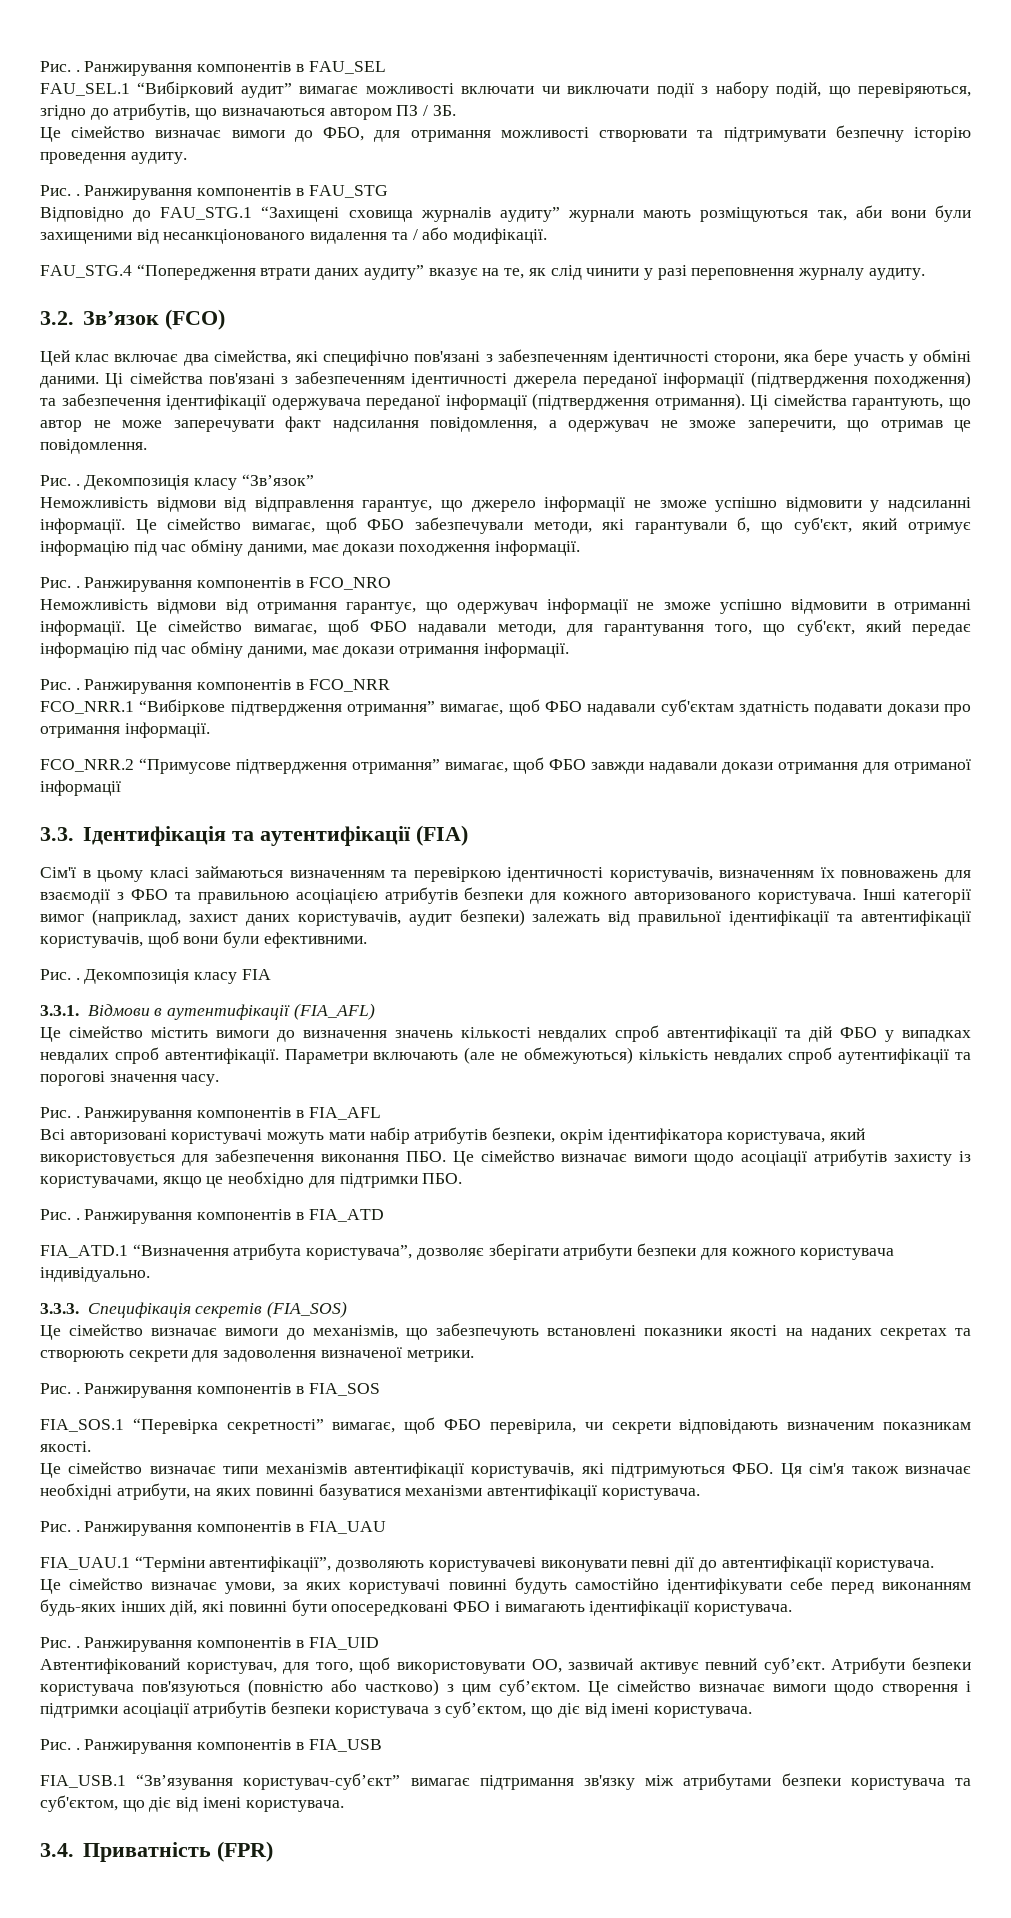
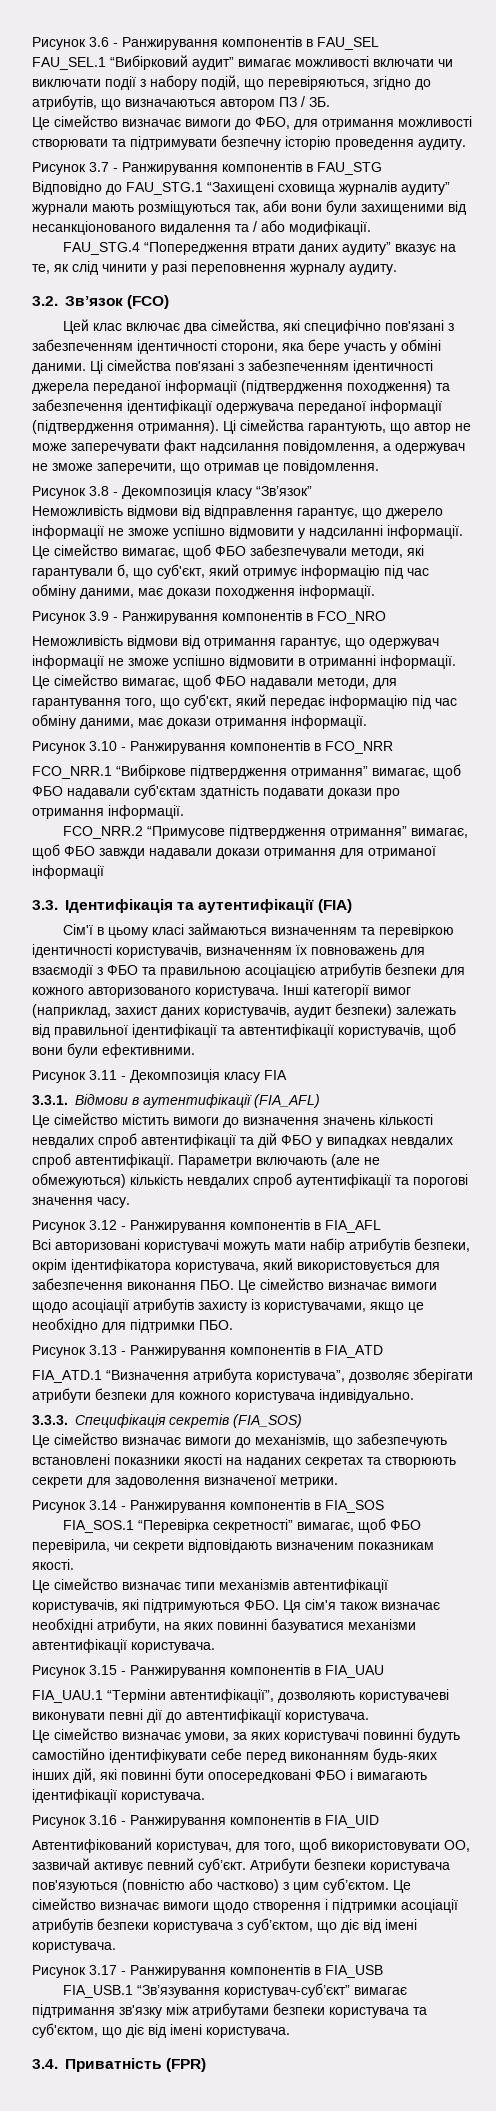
[40,61,80,72] Рис. . -> [32,37,118,50] Рисунок 3.6 -
[40,185,80,196] Рис. . -> [32,162,118,175] Рисунок 3.7 -
[40,475,80,486] Рис. . -> [32,486,118,499] Рисунок 3.8 -
[40,577,80,588] Рис. . -> [32,611,118,624] Рисунок 3.9 -
[40,679,80,690] Рис. . -> [32,741,126,754] Рисунок 3.10 -
[40,969,80,980] Рис. . -> [32,1070,126,1083] Рисунок 3.11 -
[40,1107,80,1118] Рис. . -> [32,1220,126,1233] Рисунок 3.12 -
[40,1209,80,1220] Рис. . -> [32,1345,126,1358] Рисунок 3.13 -
[40,1383,80,1394] Рис. . -> [32,1500,126,1513] Рисунок 3.14 -
[40,1521,80,1532] Рис. . -> [32,1665,126,1678] Рисунок 3.15 -
[40,1637,80,1648] Рис. . -> [32,1815,126,1828] Рисунок 3.16 -
[40,1739,80,1750] Рис. . -> [32,1965,126,1978] Рисунок 3.17 -

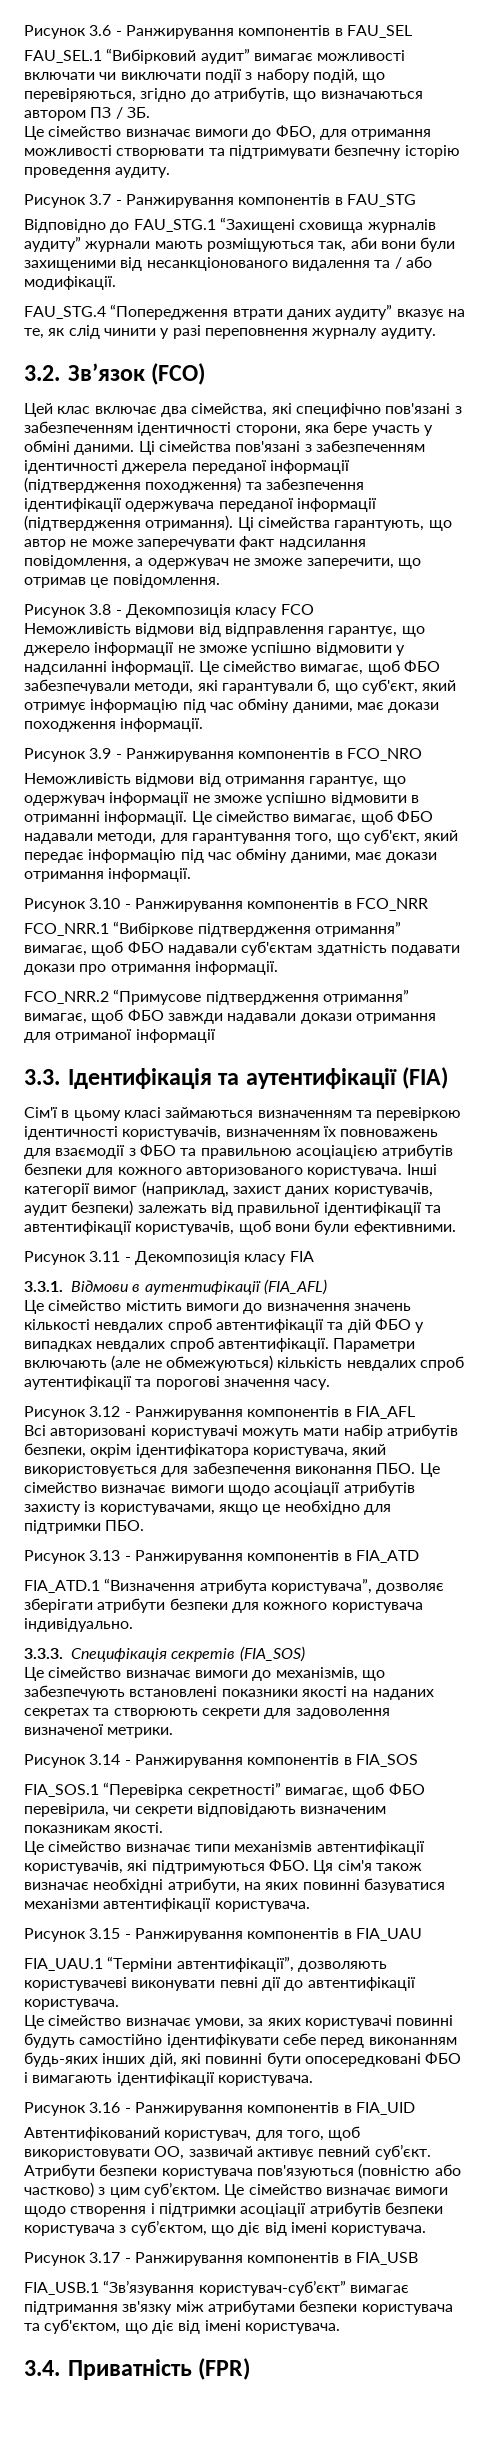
[256,486,312,496] “Зв’язок” -> [280,604,314,615] FCO

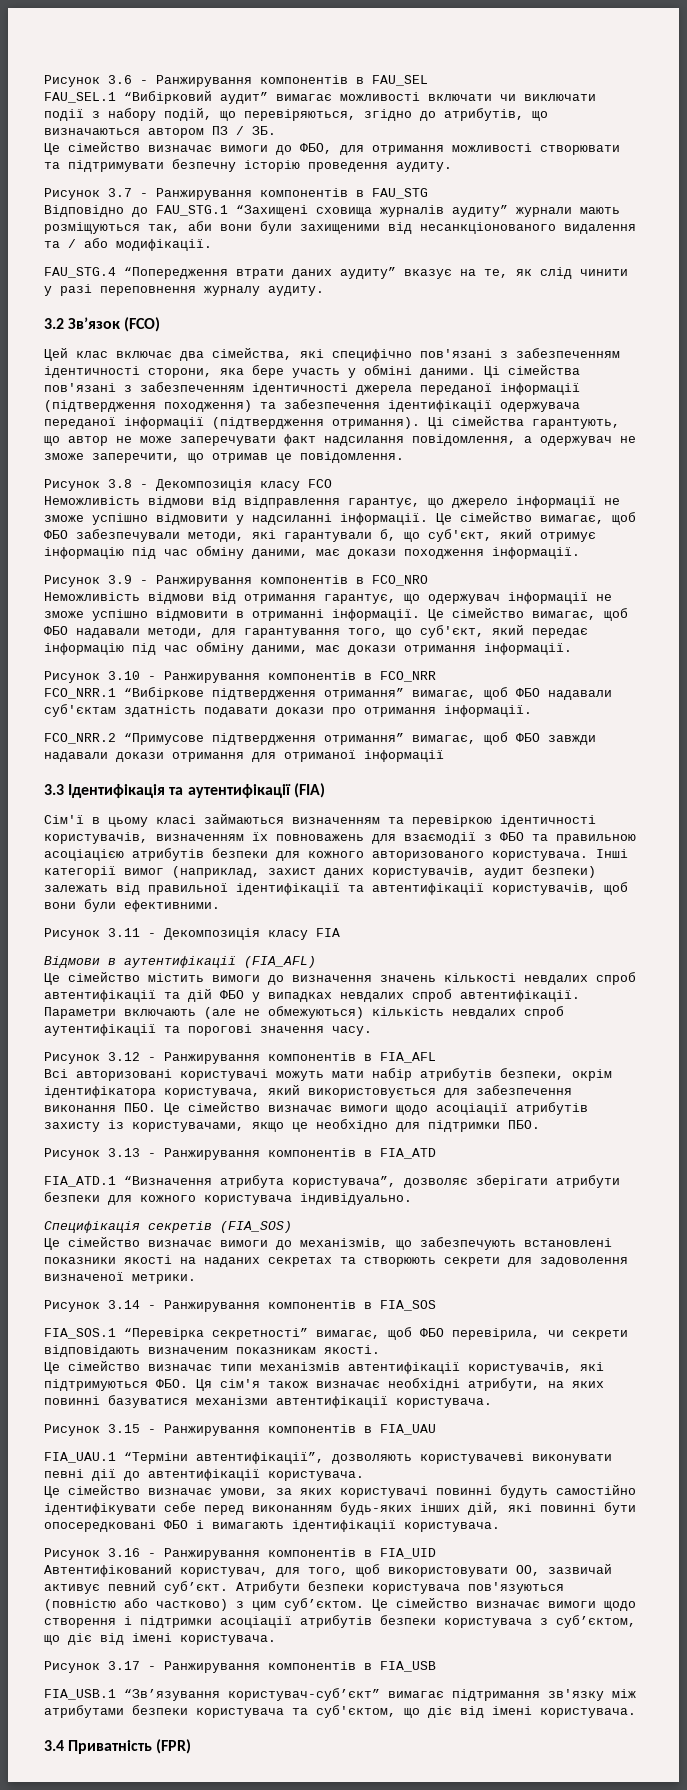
[24,365,60,381] 3.2. -> [44,318,64,329] 3.2
[24,1069,60,1085] 3.3. -> [44,784,64,795] 3.3
[24,1281,63,1292] 3.3.1. -> (340, 932) none
[24,1648,63,1659] 3.3.3. -> (412, 1199) none
[24,2360,60,2376] 3.4. -> [44,1740,64,1751] 3.4

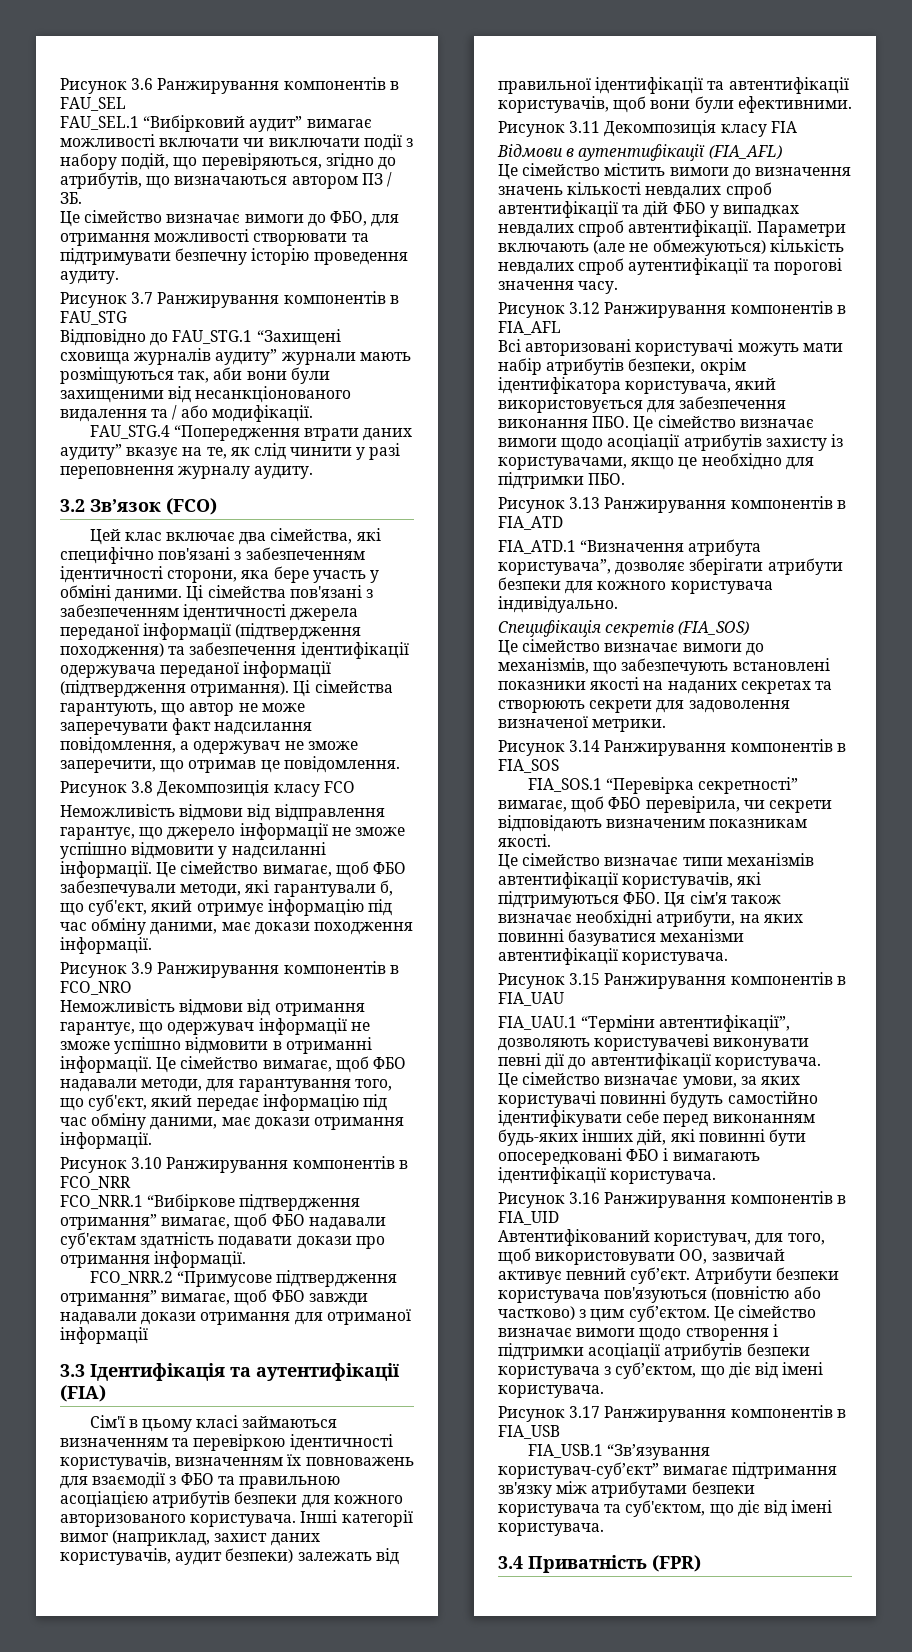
[140,80,148,84] - -> (154, 84) none
[140,193,148,197] - -> (154, 298) none
[140,484,148,488] - -> (154, 787) none
[140,580,148,584] - -> (154, 968) none
[148,676,156,680] - -> (163, 1163) none
[148,933,156,937] - -> (601, 127) none
[148,1057,156,1061] - -> (601, 308) none
[148,1153,156,1157] - -> (601, 503) none
[148,1305,156,1309] - -> (601, 746) none
[148,1429,156,1433] - -> (601, 979) none
[148,1553,156,1557] - -> (601, 1198) none
[148,1666,156,1670] - -> (601, 1412) none

